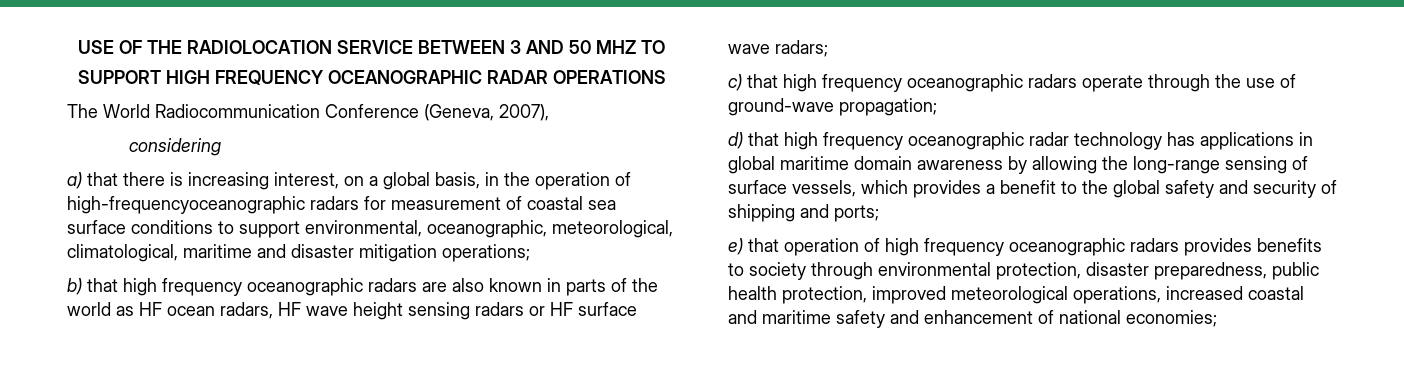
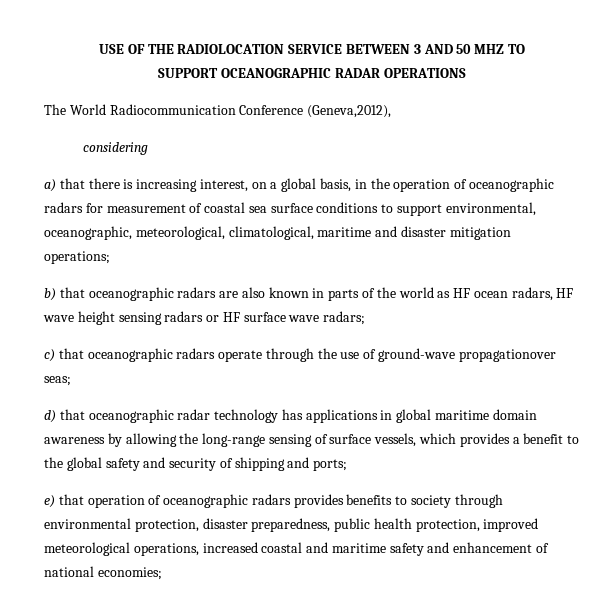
[165,70,324,85] HIGH FREQUENCY -> (219, 73) none
[424,104,549,121] (Geneva, 2007), -> [307,105,392,118] (Geneva,2012),
[67,196,305,214] high-frequencyoceanographic -> [468,178,554,192] oceanographic
[123,278,242,296] high frequency -> (85, 292) none
[783,74,902,92] high frequency -> (84, 353) none
[839,98,937,116] propagation; -> [458,349,556,362] [44,376,71,386] propagationover seas;
[784,132,903,150] high frequency -> (85, 414) none
[885,238,1004,256] high frequency -> (162, 500) none

